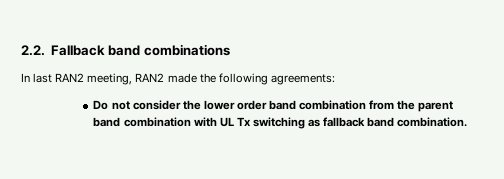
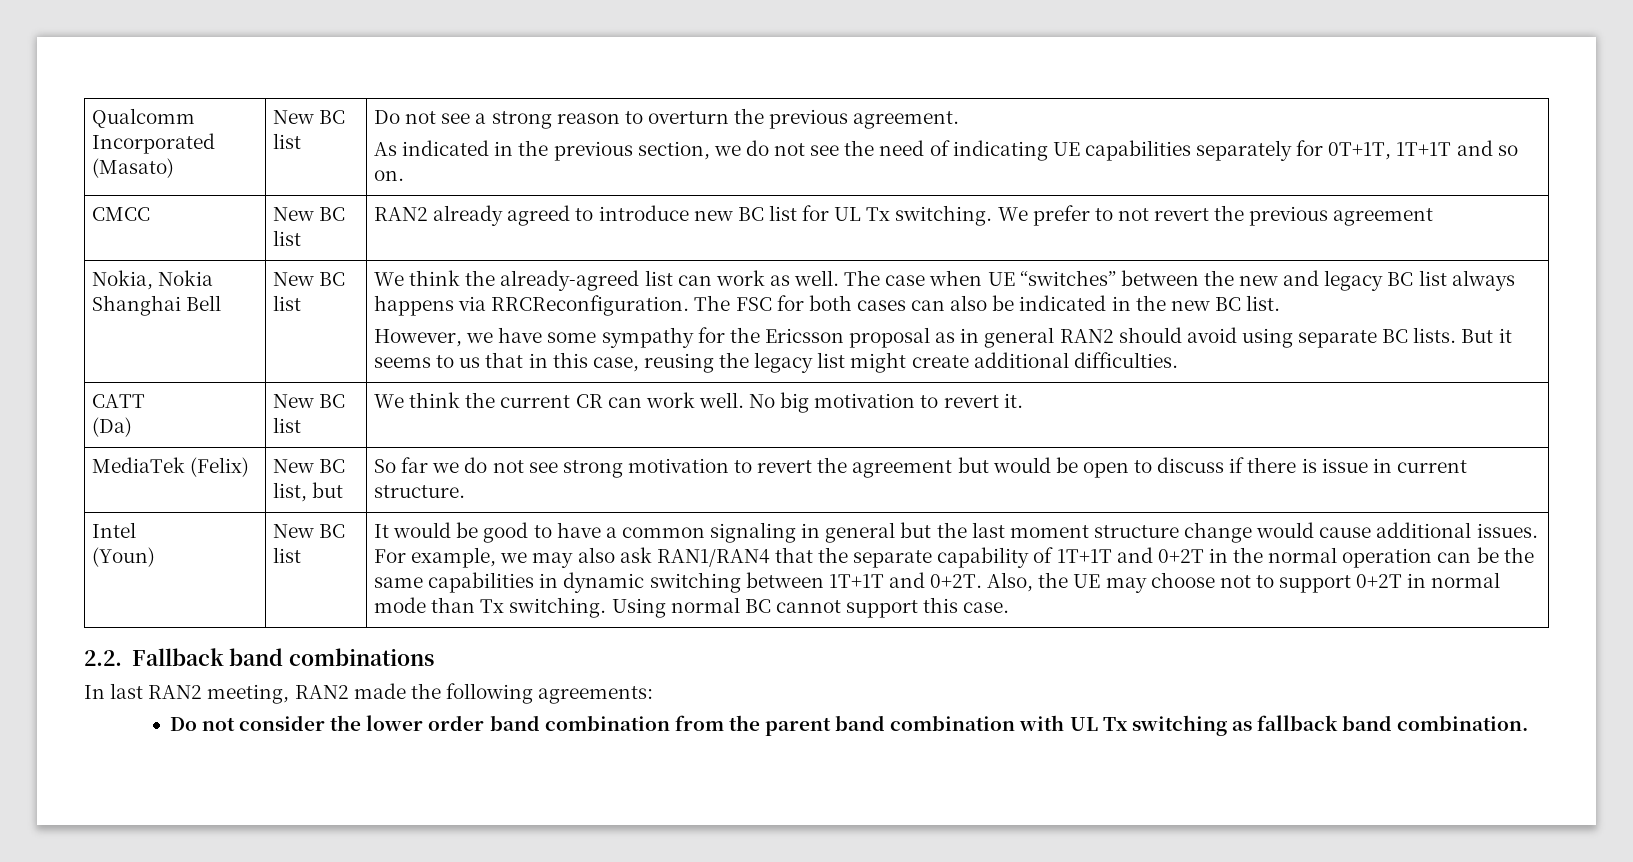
(21, 50) none -> [91,108,195,128] [91,133,215,154] [91,158,174,178] [272,110,346,124] [272,133,301,149] [373,108,960,129] [373,140,1518,161] [373,170,404,181] [91,207,150,221] [272,207,346,221] [272,230,301,246] [373,205,1434,226] [91,270,214,290] [91,295,222,316] [272,272,346,286] [272,295,301,311] [373,270,1515,291] [373,295,1281,316] [373,327,1512,348] [373,352,1178,373] [91,394,145,408] [91,417,132,437] [272,394,346,408] [272,417,301,433] [373,392,1023,413] [91,457,250,477] [272,459,346,473] [272,482,344,502] [373,457,1467,478] [373,485,465,498] [91,522,136,538] [91,547,155,567] [272,524,346,538] [272,547,301,563] [373,522,1538,543] [373,547,1534,568] [373,572,1501,593] [373,597,1010,618] Qualcomm Incorporated (Masato) | New BC list | Do not see a strong reason to overturn the previous agreement. // As indicated in the previous section, we do not see the need of indicating UE capabilities separately for 0T+1T, 1T+1T and so on. // CMCC | New BC list | RAN2 already agreed to introduce new BC list for UL Tx switching. We prefer to not revert the previous agreement // Nokia, Nokia Shanghai Bell | New BC list | We think the already-agreed list can work as well. The case when UE “switches” between the new and legacy BC list always happens via RRCReconfiguration. The FSC for both cases can also be indicated in the new BC list. // However, we have some sympathy for the Ericsson proposal as in general RAN2 should avoid using separate BC lists. But it seems to us that in this case, reusing the legacy list might create additional difficulties. // CATT // (Da) | New BC list | We think the current CR can work well. No big motivation to revert it. // MediaTek (Felix) | New BC list, but | So far we do not see strong motivation to revert the agreement but would be open to discuss if there is issue in current structure. // Intel // (Youn) | New BC list | It would be good to have a common signaling in general but the last moment structure change would cause additional issues. For example, we may also ask RAN1/RAN4 that the separate capability of 1T+1T and 0+2T in the normal operation can be the same capabilities in dynamic switching between 1T+1T and 0+2T. Also, the UE may choose not to support 0+2T in normal mode than Tx switching. Using normal BC cannot support this case. //

